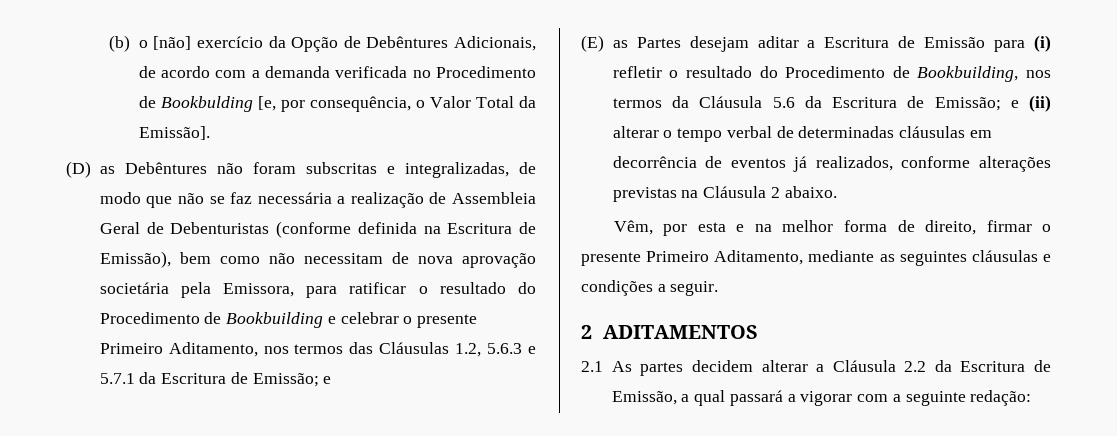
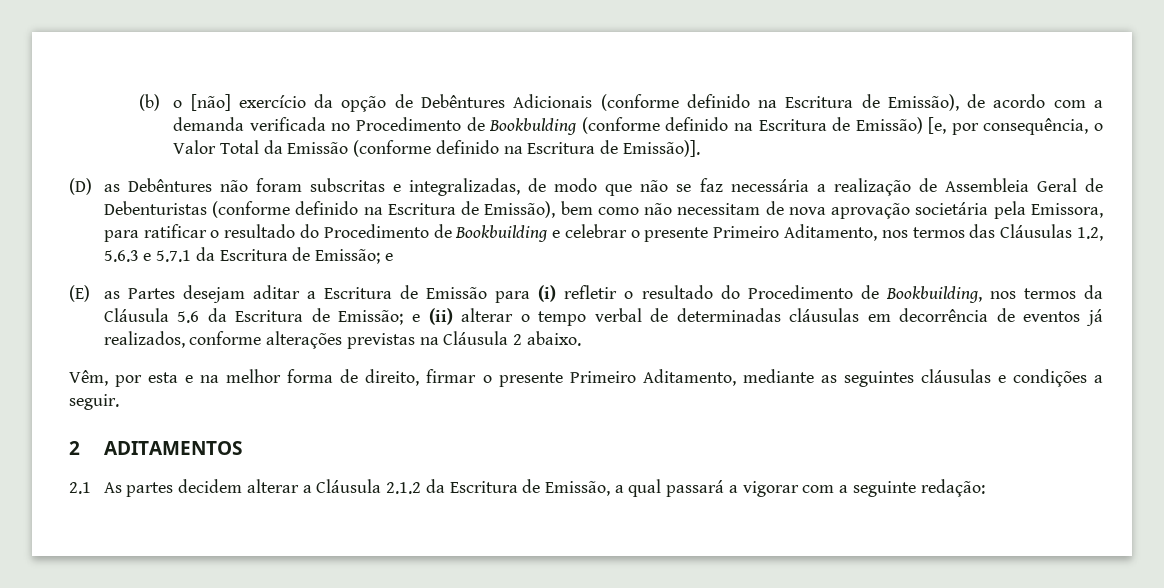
[291,37,339,52] Opção -> [341,96,387,112] opção
[454,36,536,51] Adicionais, -> [513,94,959,111] Adicionais (conforme definido na Escritura de Emissão),
(253, 104) none -> [581,117,923,134] (conforme definido na Escritura de Emissão)
[138,126,210,140] Emissão]. -> [287,140,700,157] Emissão (conforme definido na Escritura de Emissão)].
[357,222,417,234] definida -> [295,201,359,215] definido
[904,361,927,372] 2.2 -> [386,482,422,494] 2.1.2

